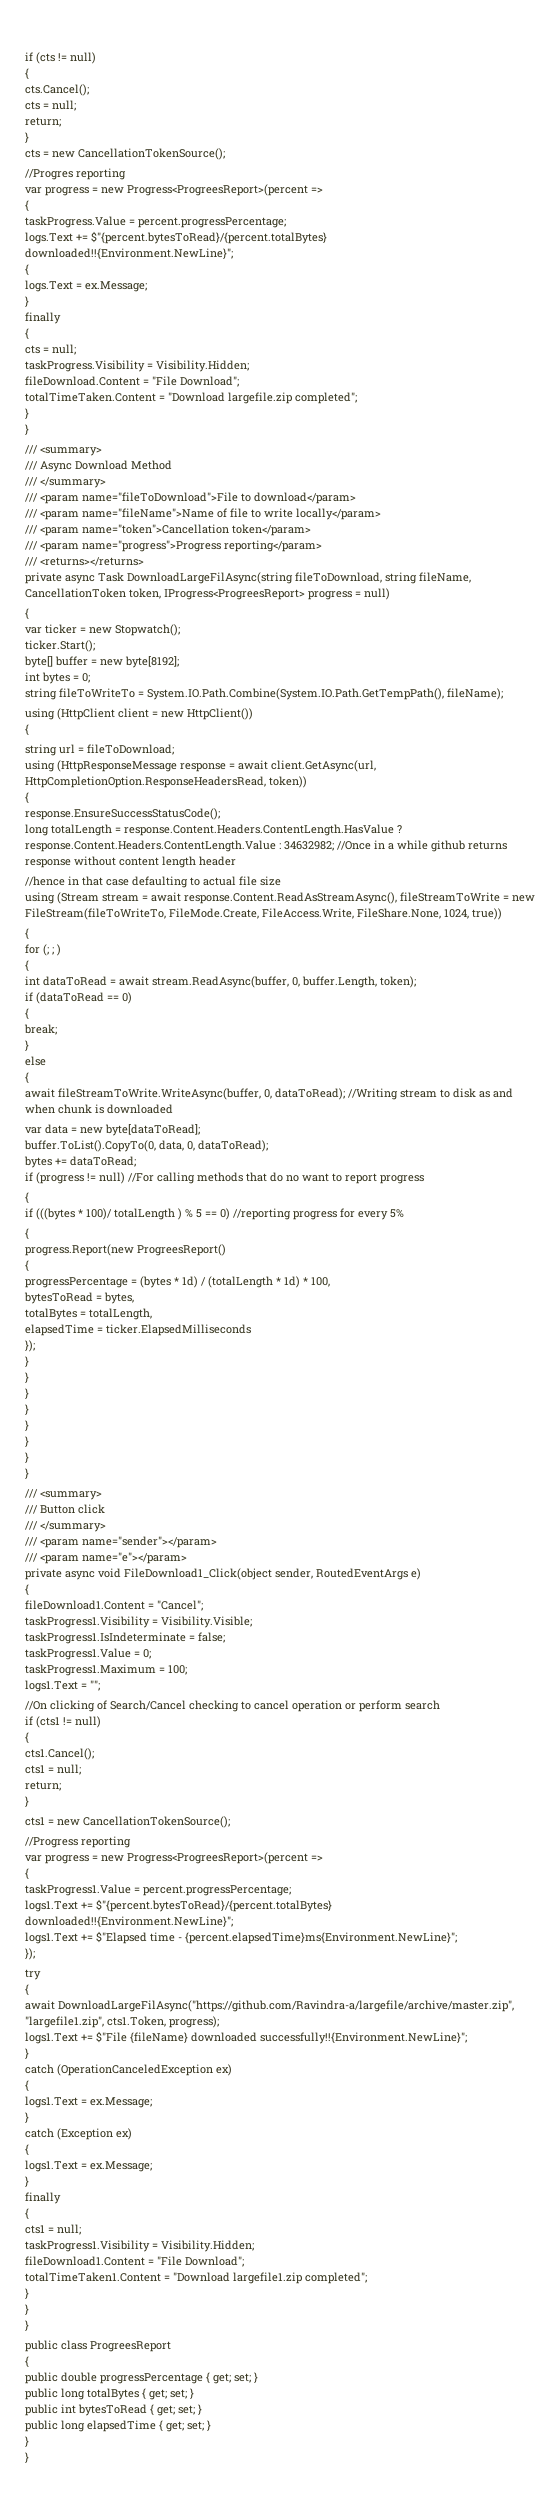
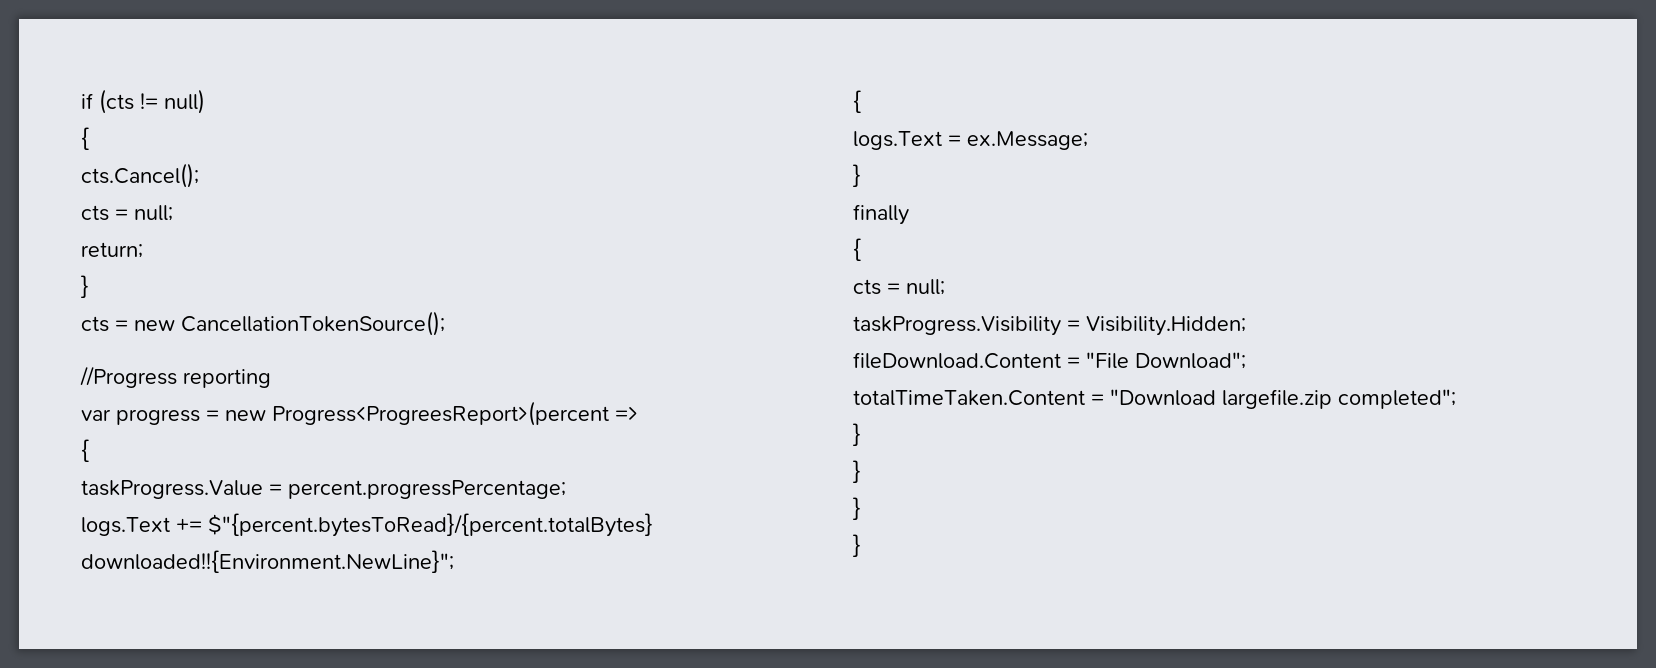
[25,169,73,180] //Progres -> [80,366,177,388] //Progress
[25,445,102,456] [25,460,172,472] [25,477,106,488] [25,492,356,504] [25,508,381,520] [25,524,311,536] [25,540,322,552] [25,557,144,566] [25,572,471,584] [25,588,390,600] [25,608,29,619] [25,624,180,636] [25,640,95,652] [24,656,179,668] [25,672,90,684] [25,688,503,700] [25,708,253,720] [25,724,29,735] [25,744,174,756] [25,760,376,772] [25,776,307,788] [25,792,29,803] [25,808,220,820] [25,824,402,836] [25,840,507,852] [25,856,236,868] [25,876,281,888] [25,892,535,904] [25,908,502,920] [25,928,29,939] [25,944,61,956] [25,960,29,971] [25,976,416,988] [25,992,132,1004] [25,1008,29,1019] [24,1024,57,1035] [25,1040,29,1051] [25,1056,46,1066] [25,1072,29,1083] [25,1088,513,1100] [25,1104,173,1114] [25,1124,200,1136] [24,1140,268,1152] [24,1156,136,1168] [25,1172,424,1184] [25,1192,29,1203] [25,1208,404,1220] [25,1228,29,1239] [25,1244,226,1256] [25,1260,29,1271] [25,1276,330,1288] [24,1292,134,1304] [25,1308,152,1320] [25,1324,251,1336] [25,1340,35,1352] [25,1356,29,1367] [25,1372,29,1383] [25,1388,29,1399] [25,1404,29,1415] [25,1420,29,1431] [25,1436,29,1447] [25,1452,29,1463] [25,1468,29,1479] [25,1489,102,1500] [25,1504,105,1514] [25,1521,106,1532] [25,1536,217,1548] [25,1552,187,1564] [25,1568,421,1580] [25,1584,29,1595] [25,1600,203,1611] [25,1616,252,1628] [25,1632,225,1644] [25,1648,151,1660] [25,1664,187,1676] [25,1680,100,1692] [25,1700,440,1712] [25,1716,101,1728] [25,1732,29,1743] [25,1748,94,1760] [25,1764,81,1775] [25,1781,61,1791] [25,1796,29,1807] [25,1816,230,1828] [25,1836,131,1848] [25,1852,323,1864] [25,1868,29,1879] [25,1884,291,1896] [25,1899,332,1912] [25,1916,233,1927] [25,1931,457,1944] [25,1948,35,1960] [25,1969,41,1980] [25,1984,29,1995] [25,2000,514,2012] [25,2016,219,2028] [25,2031,467,2044] [25,2048,29,2059] [25,2064,232,2076] [25,2080,29,2091] [25,2096,152,2108] [25,2112,29,2123] [25,2128,132,2140] [25,2144,29,2155] [25,2160,152,2172] [25,2176,29,2187] [25,2192,61,2204] [25,2208,29,2219] [25,2224,81,2235] [25,2240,254,2252] [25,2256,244,2267] [25,2272,367,2284] [25,2288,29,2299] [25,2304,29,2315] [25,2320,29,2331] [25,2340,171,2352] [25,2356,29,2367] [25,2372,258,2384] [25,2388,194,2400] [25,2404,202,2416] [25,2420,211,2432] // /// <summary> // /// Async Download Method // /// </summary> // /// <param name="fileToDownload">File to download</param> // /// <param name="fileName">Name of file to write locally</param> // /// <param name="token">Cancellation token</param> // /// <param name="progress">Progress reporting</param> // /// <returns></returns> // private async Task DownloadLargeFilAsync(string fileToDownload, string fileName, CancellationToken token, IProgress<ProgreesReport> progress = null) // { // var ticker = new Stopwatch(); // ticker.Start(); // byte[] buffer = new byte[8192]; // int bytes = 0; // string fileToWriteTo = System.IO.Path.Combine(System.IO.Path.GetTempPath(), fileName); // using (HttpClient client = new HttpClient()) // { // string url = fileToDownload; // using (HttpResponseMessage response = await client.GetAsync(url, HttpCompletionOption.ResponseHeadersRead, token)) // { // response.EnsureSuccessStatusCode(); // long totalLength = response.Content.Headers.ContentLength.HasValue ? response.Content.Headers.ContentLength.Value : 34632982; //Once in a while github returns response without content length header // //hence in that case defaulting to actual file size // using (Stream stream = await response.Content.ReadAsStreamAsync(), fileStreamToWrite = new FileStream(fileToWriteTo, FileMode.Create, FileAccess.Write, FileShare.None, 1024, true)) // { // for (; ; ) // { // int dataToRead = await stream.ReadAsync(buffer, 0, buffer.Length, token); // if (dataToRead == 0) // { // break; // } // else // { // await fileStreamToWrite.WriteAsync(buffer, 0, dataToRead); //Writing stream to disk as and when chunk is downloaded // var data = new byte[dataToRead]; // buffer.ToList().CopyTo(0, data, 0, dataToRead); // bytes += dataToRead; // if (progress != null) //For calling methods that do no want to report progress // { // if (((bytes * 100)/ totalLength ) % 5 == 0) //reporting progress for every 5% // { // progress.Report(new ProgreesReport() // { // progressPercentage = (bytes * 1d) / (totalLength * 1d) * 100, // bytesToRead = bytes, // totalBytes = totalLength, // elapsedTime = ticker.ElapsedMilliseconds // }); // } // } // } // } // } // } // } // } // /// <summary> // /// Button click // /// </summary> // /// <param name="sender"></param> // /// <param name="e"></param> // private async void FileDownload1_Click(object sender, RoutedEventArgs e) // { // fileDownload1.Content = "Cancel"; // taskProgress1.Visibility = Visibility.Visible; // taskProgress1.IsIndeterminate = false; // taskProgress1.Value = 0; // taskProgress1.Maximum = 100; // logs1.Text = ""; // //On clicking of Search/Cancel checking to cancel operation or perform search // if (cts1 != null) // { // cts1.Cancel(); // cts1 = null; // return; // } // cts1 = new CancellationTokenSource(); // //Progress reporting // var progress = new Progress<ProgreesReport>(percent => // { // taskProgress1.Value = percent.progressPercentage; // logs1.Text += $"{percent.bytesToRead}/{percent.totalBytes} downloaded!!{Environment.NewLine}"; // logs1.Text += $"Elapsed time - {percent.elapsedTime}ms{Environment.NewLine}"; // }); // try // { // await DownloadLargeFilAsync("https://github.com/Ravindra-a/largefile/archive/master.zip", "largefile1.zip", cts1.Token, progress); // logs1.Text += $"File {fileName} downloaded successfully!!{Environment.NewLine}"; // } // catch (OperationCanceledException ex) // { // logs1.Text = ex.Message; // } // catch (Exception ex) // { // logs1.Text = ex.Message; // } // finally // { // cts1 = null; // taskProgress1.Visibility = Visibility.Hidden; // fileDownload1.Content = "File Download"; // totalTimeTaken1.Content = "Download largefile1.zip completed"; // } // } // } // public class ProgreesReport // { // public double progressPercentage { get; set; } // public long totalBytes { get; set; } // public int bytesToRead { get; set; } // public long elapsedTime { get; set; } -> (861, 471) none

